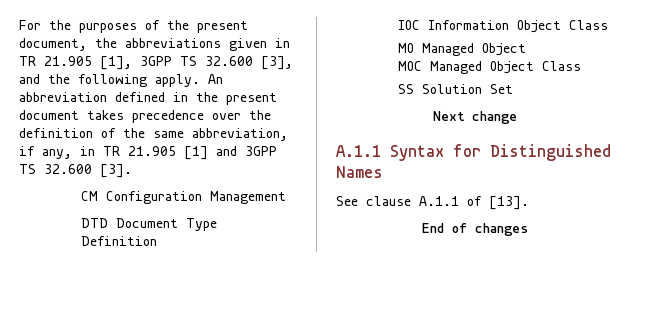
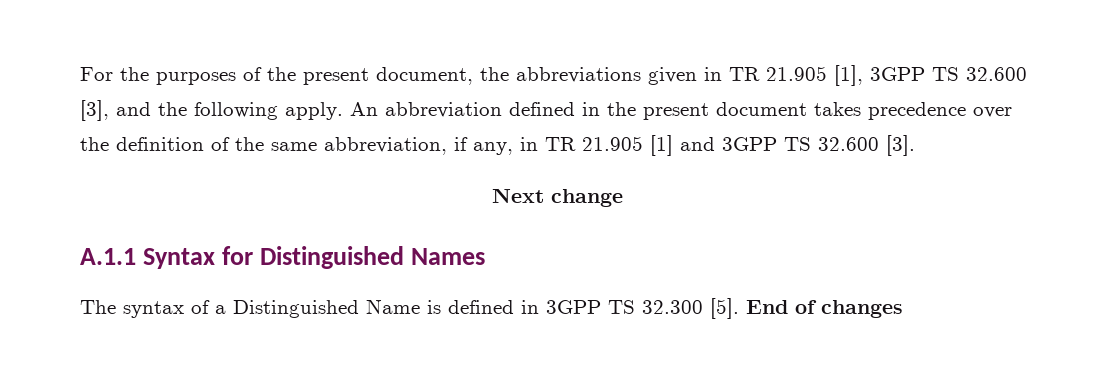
[81,191,287,204] [81,218,218,231] [81,236,158,246] [398,20,609,33] [398,43,527,56] [398,61,582,74] [398,84,514,94] // CM Configuration Management // DTD Document Type Definition // IOC Information Object Class // MO Managed Object // MOC Managed Object Class // SS Solution Set -> (915, 145) none
[336,196,529,210] See clause A.1.1 of [13]. // -> [80,298,739,319] The syntax of a Distinguished Name is defined in 3GPP TS 32.300 [5].

